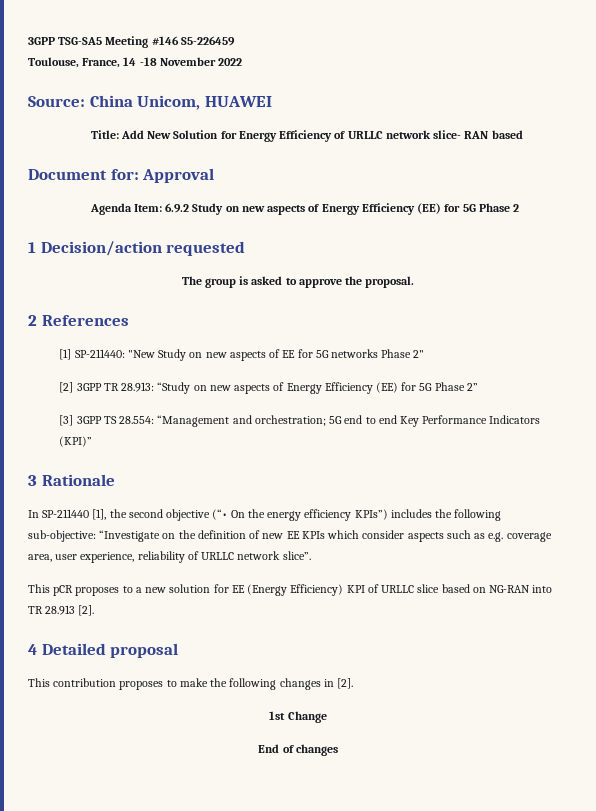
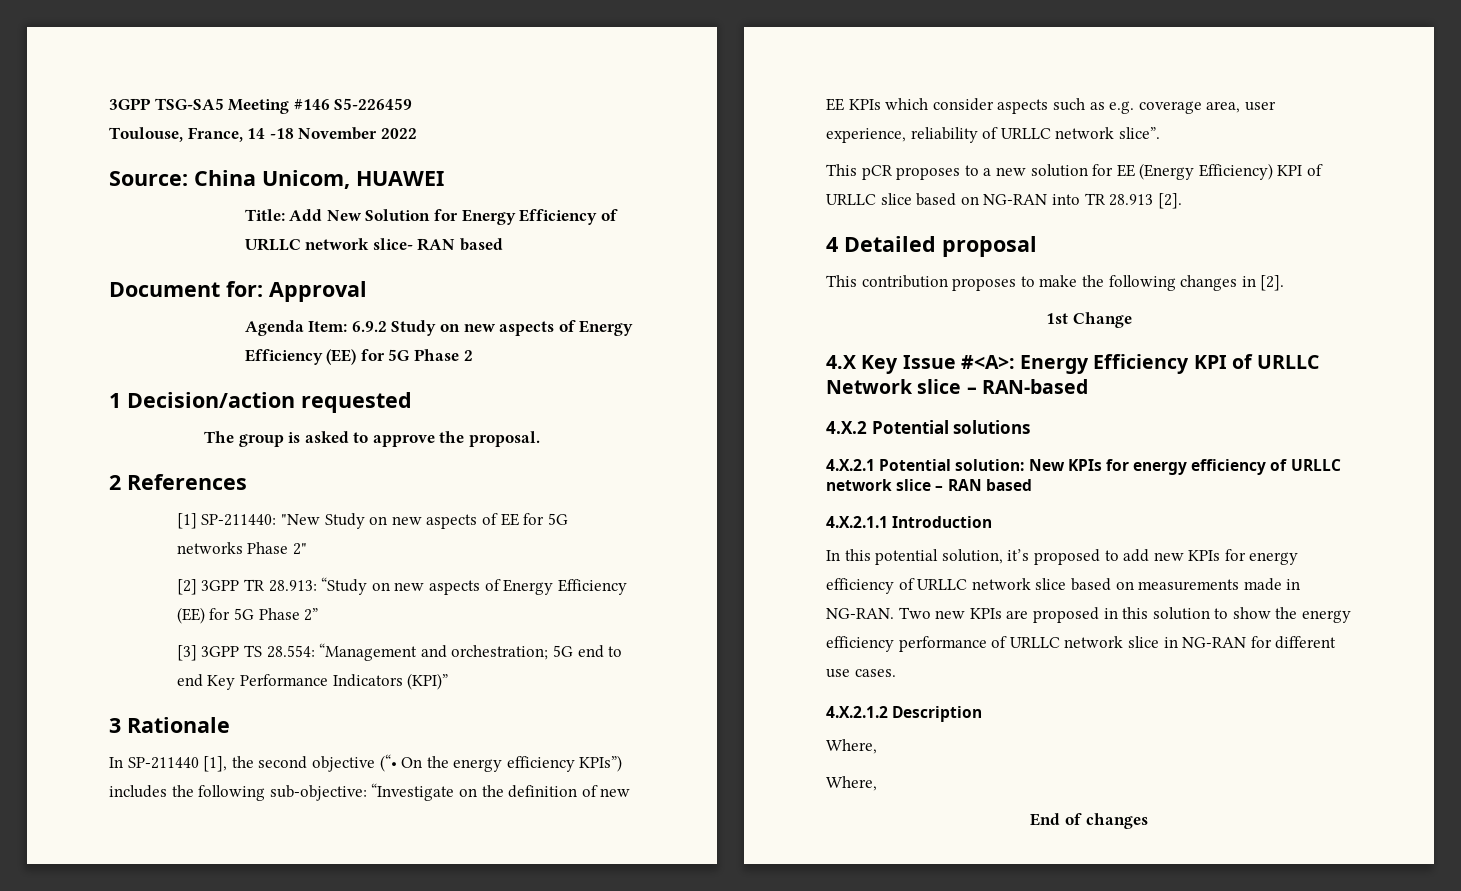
(327, 717) none -> [826,354,1320,374] [826,379,1088,394] [826,420,1031,434] [826,459,1341,475] [826,479,1032,491] [826,516,993,528] [826,549,1299,565] [826,578,1301,594] [826,607,1352,623] [826,636,1337,652] [826,669,896,678] [826,706,983,722] [826,739,877,754] [826,776,877,791] // 4.X Key Issue #<A>: Energy Efficiency KPI of URLLC Network slice – RAN-based // 4.X.2 Potential solutions // 4.X.2.1 Potential solution: New KPIs for energy efficiency of URLLC network slice – RAN based // 4.X.2.1.1 Introduction // In this potential solution, it’s proposed to add new KPIs for energy efficiency of URLLC network slice based on measurements made in NG-RAN. Two new KPIs are proposed in this solution to show the energy efficiency performance of URLLC network slice in NG-RAN for different use cases. // 4.X.2.1.2 Description // Where, // Where,

